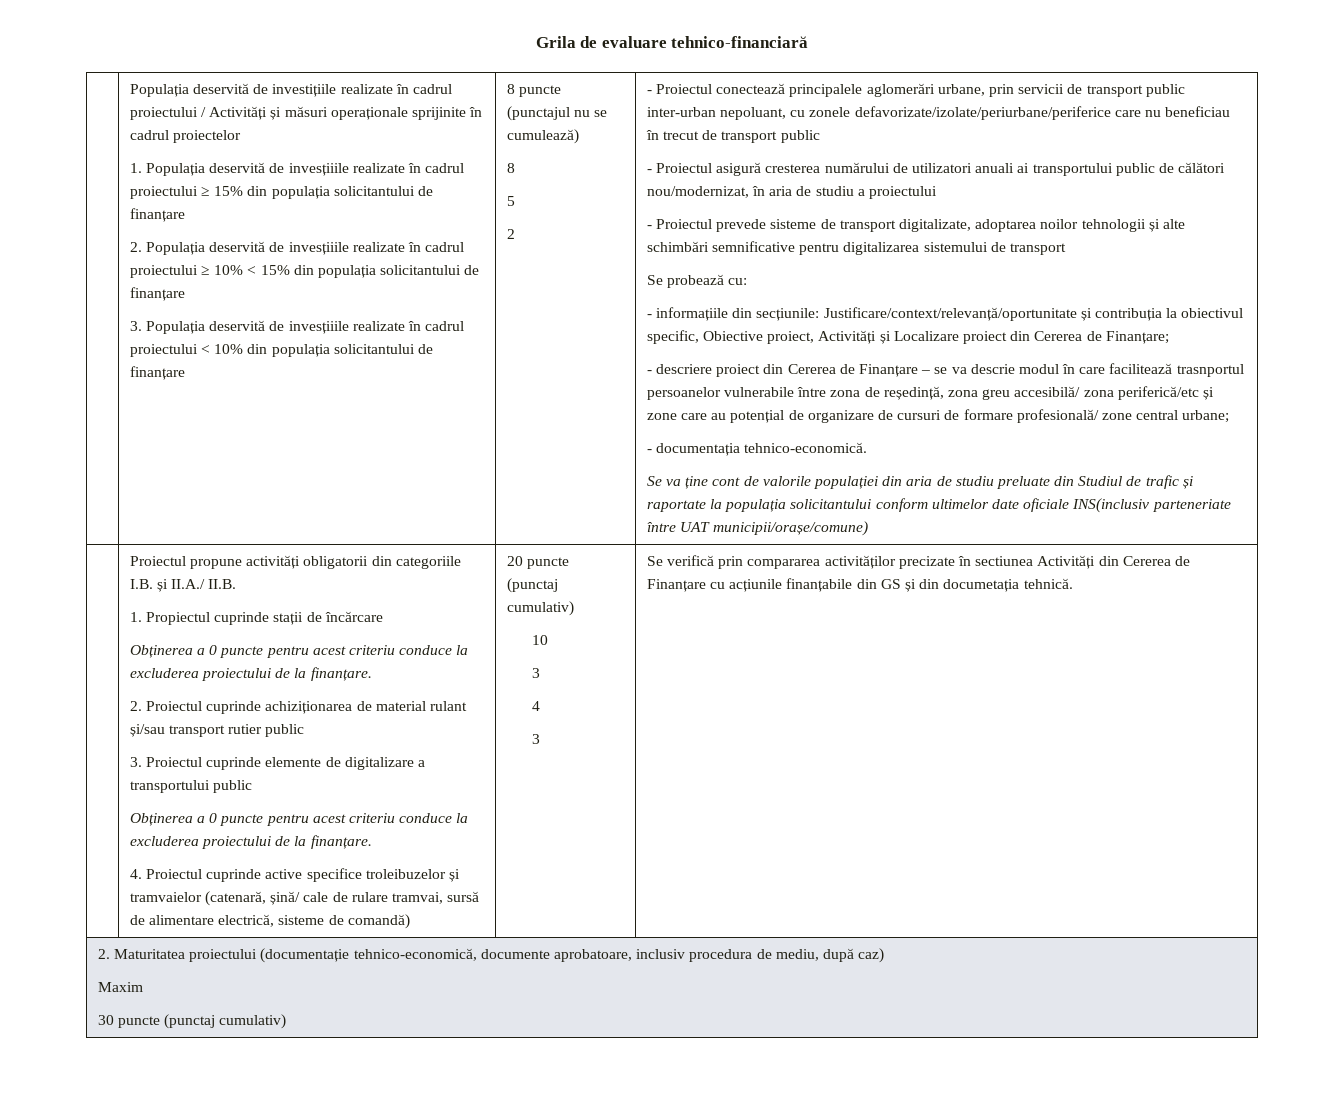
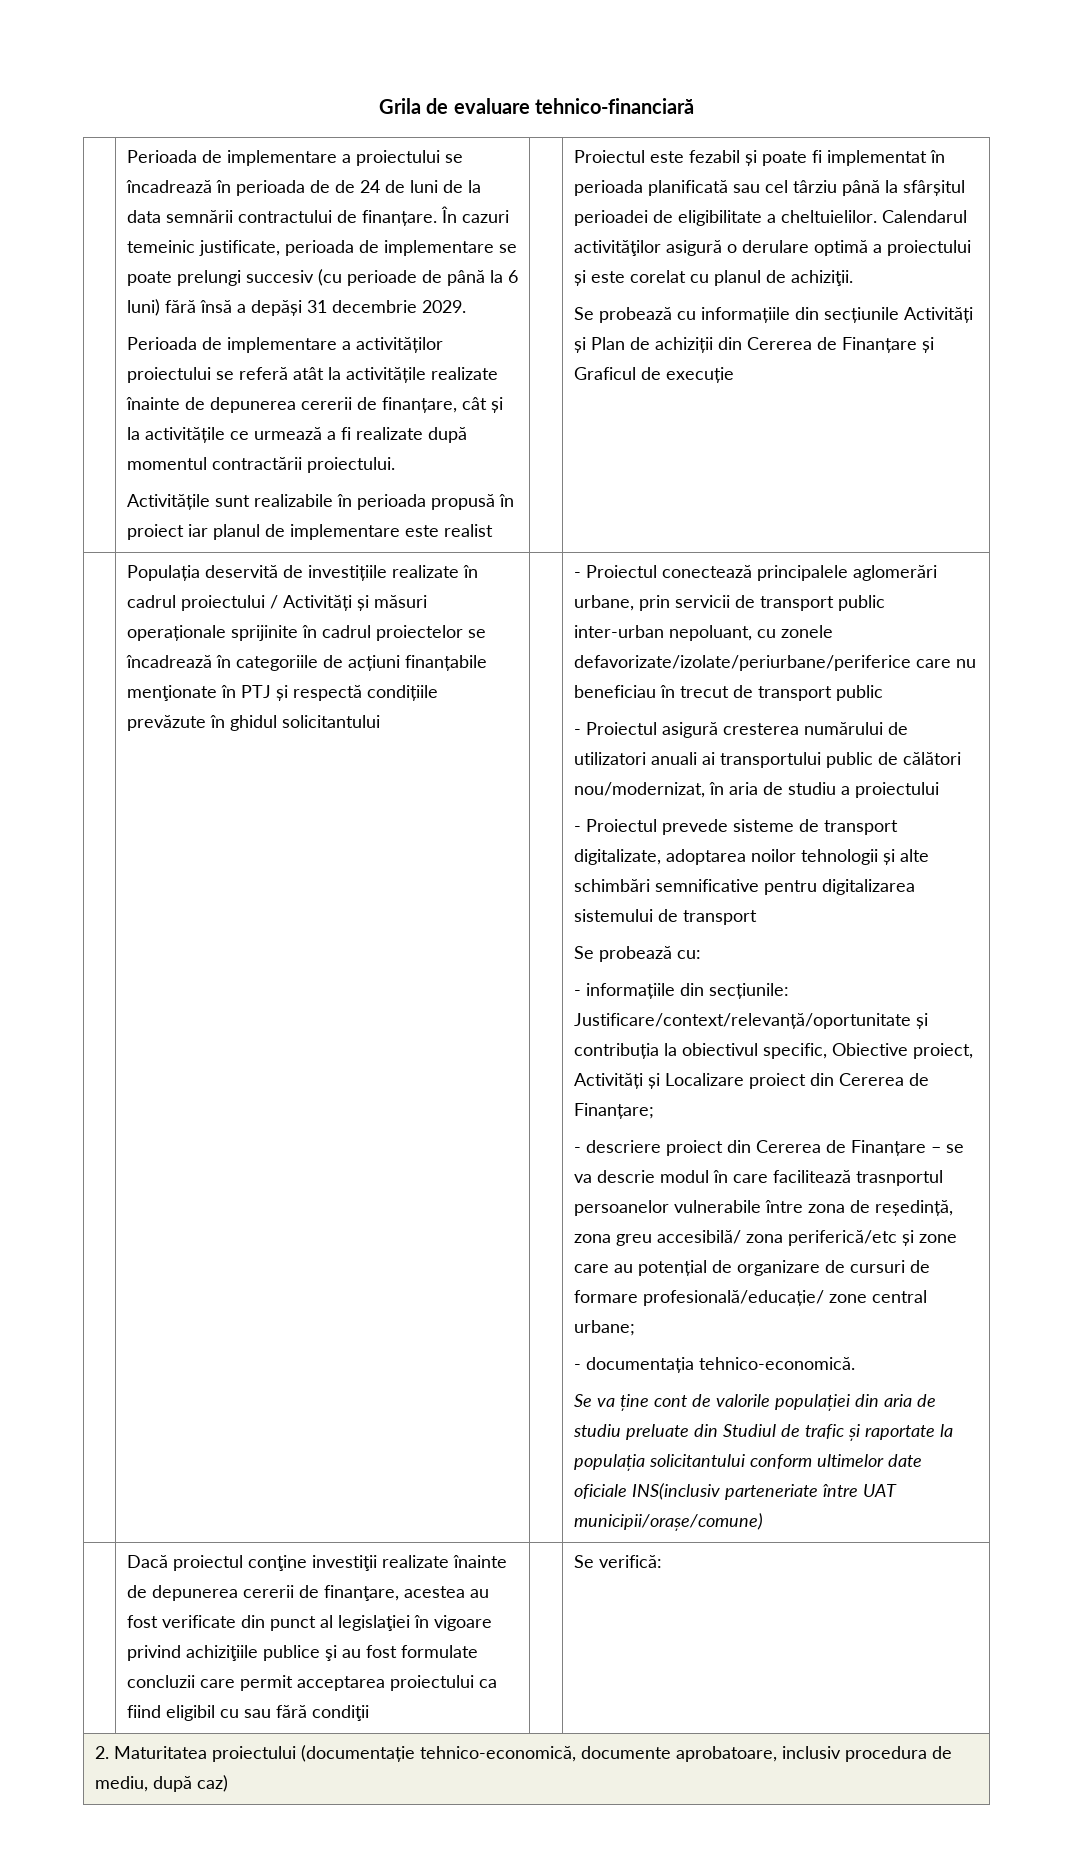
(809, 42) none -> [126,150,463,166] [125,180,481,196] [126,206,509,226] [126,240,517,256] [126,269,518,286] [126,299,466,316] [126,337,443,353] [126,367,498,383] [125,397,503,413] [126,427,467,443] [126,457,395,473] [126,494,514,510] [126,524,493,540] [573,150,945,166] [573,180,965,196] [573,210,967,226] [573,240,971,256] [573,270,853,286] [573,307,973,323] [573,337,934,353] [573,367,734,383] // | Perioada de implementare a proiectului se încadrează în perioada de de 24 de luni de la data semnării contractului de finanțare. În cazuri temeinic justificate, perioada de implementare se poate prelungi succesiv (cu perioade de până la 6 luni) fără însă a depăși 31 decembrie 2029. // Perioada de implementare a activităților proiectului se referă atât la activitățile realizate înainte de depunerea cererii de finanțare, cât și la activitățile ce urmează a fi realizate după momentul contractării proiectului. // Activitățile sunt realizabile în perioada propusă în proiect iar planul de implementare este realist | | Proiectul este fezabil și poate fi implementat în perioada planificată sau cel târziu până la sfârșitul perioadei de eligibilitate a cheltuielilor. Calendarul activităţilor asigură o derulare optimă a proiectului și este corelat cu planul de achiziţii. // Se probează cu informațiile din secțiunile Activități și Plan de achiziții din Cererea de Finanțare și Graficul de execuție
[129,162,465,176] [129,186,433,199] [129,208,185,222] [129,241,465,255] [129,265,480,278] [129,287,185,301] [129,320,465,334] [129,344,433,357] [129,366,185,380] [506,84,562,97] [506,106,608,121] [506,129,579,144] [506,163,515,173] [506,196,515,206] [506,229,515,239] // 1. Populația deservită de invesțiiile realizate în cadrul proiectului ≥ 15% din populația solicitantului de finanțare // 2. Populația deservită de invesțiiile realizate în cadrul proiectului ≥ 10% < 15% din populația solicitantului de finanțare // 3. Populația deservită de invesțiiile realizate în cadrul proiectului < 10% din populația solicitantului de finanțare | 8 puncte (punctajul nu se cumulează) // 8 // 5 // 2 -> [467,629,486,638] [125,655,487,671] [126,685,438,701] [126,715,380,731] se încadrează în categoriile de acțiuni finanțabile menţionate în PTJ și respectă condițiile prevăzute în ghidul solicitantului |
[1016,409,1099,423] profesională/ -> [642,1290,824,1306] profesională/educație/
[129,555,461,569] [129,579,237,592] [129,611,383,625] [129,645,469,658] [129,667,372,681] [129,701,467,714] [129,724,305,737] [129,757,425,770] [129,780,253,793] [129,813,469,826] [129,835,372,849] [129,868,460,882] [129,891,480,906] [129,914,410,929] [506,556,570,569] [506,578,558,593] [506,601,574,616] [532,635,549,645] [532,668,541,678] [532,701,541,711] [532,734,541,744] [646,555,1190,569] [646,578,1073,592] Proiectul propune activități obligatorii din categoriile I.B. și II.A./ II.B. // 1. Propiectul cuprinde stații de încărcare // Obținerea a 0 puncte pentru acest criteriu conduce la excluderea proiectului de la finanțare. // 2. Proiectul cuprinde achiziționarea de material rulant și/sau transport rutier public // 3. Proiectul cuprinde elemente de digitalizare a transportului public // Obținerea a 0 puncte pentru acest criteriu conduce la excluderea proiectului de la finanțare. // 4. Proiectul cuprinde active specifice troleibuzelor și tramvaielor (catenară, șină/ cale de rulare tramvai, sursă de alimentare electrică, sisteme de comandă) | 20 puncte (punctaj cumulativ) // 10 // 3 // 4 // 3 | Se verifică prin compararea activităților precizate în sectiunea Activități din Cererea de Finanțare cu acțiunile finanțabile din GS și din documetația tehnică. -> [126,1555,507,1571] [126,1585,489,1601] [126,1615,492,1631] [126,1645,478,1661] [126,1675,497,1691] [126,1705,369,1721] [573,1555,662,1568] Dacă proiectul conţine investiţii realizate înainte de depunerea cererii de finanţare, acestea au fost verificate din punct al legislaţiei în vigoare privind achiziţiile publice şi au fost formulate concluzii care permit acceptarea proiectului ca fiind eligibil cu sau fără condiţii | | Se verifică:
[97,982,143,992] [97,1014,287,1029] // Maxim // 30 puncte (punctaj cumulativ) -> (228, 1783) none

